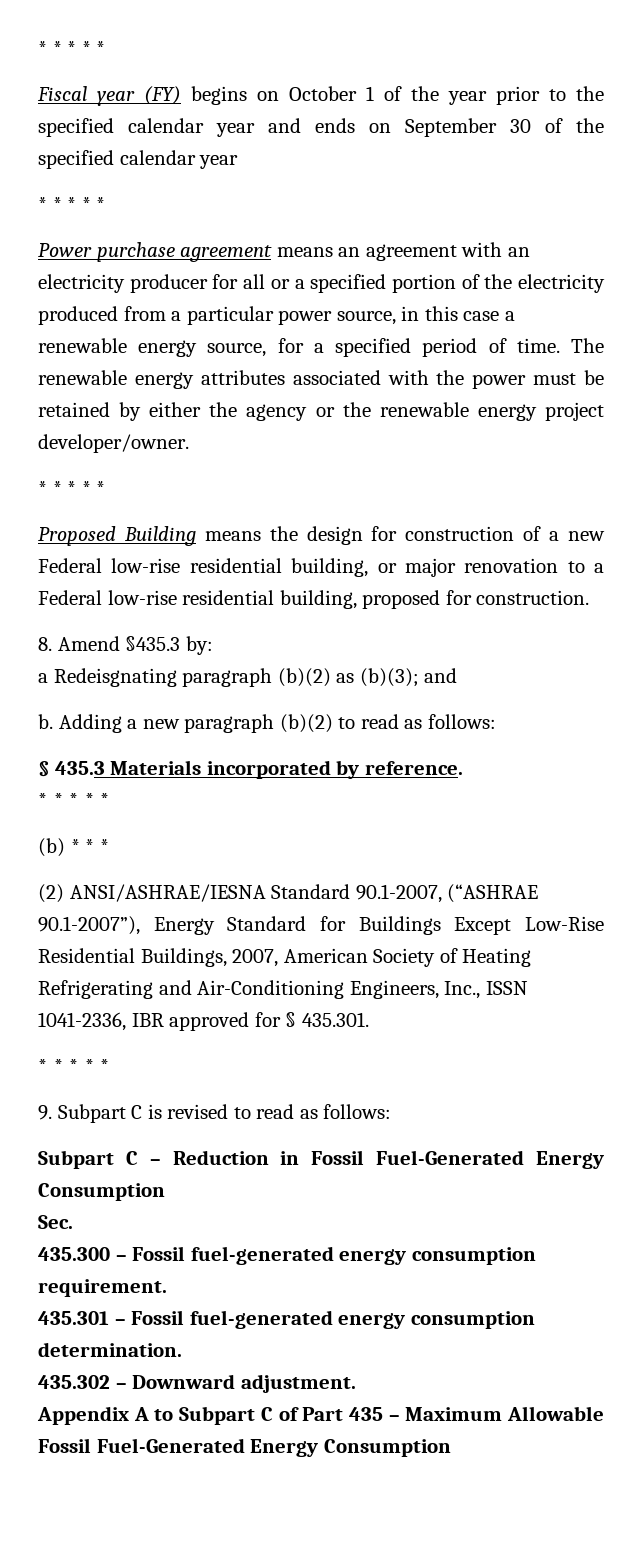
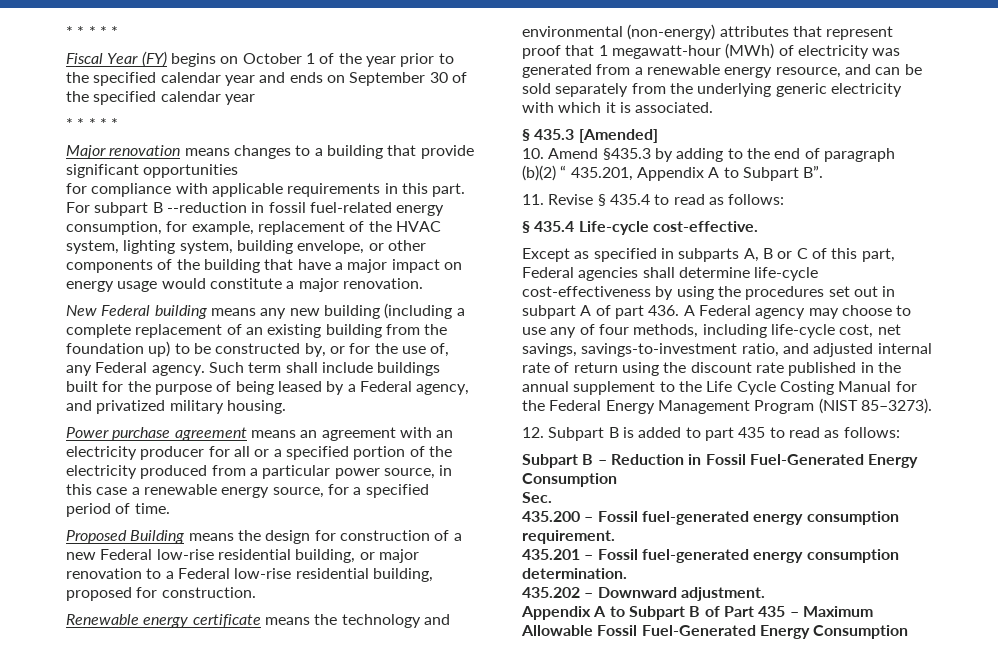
[97,91,135,106] year -> [107,53,139,64] Year
(106, 204) none -> [66,145,474,159] [66,164,239,178] [66,183,466,197] [66,202,445,216] [66,221,441,235] [66,240,426,254] [66,259,462,273] [66,278,423,292] [66,303,465,319] [66,324,448,338] [66,341,450,357] [66,362,441,376] [66,381,470,395] [66,400,286,414] // Major renovation means changes to a building that provide significant opportunities // for compliance with applicable requirements in this part. For subpart B --reduction in fossil fuel-related energy consumption, for example, replacement of the HVAC system, lighting system, building envelope, or other components of the building that have a major impact on energy usage would constitute a major renovation. // New Federal building means any new building (including a complete replacement of an existing building from the foundation up) to be constructed by, or for the use of, any Federal agency. Such term shall include buildings built for the purpose of being leased by a Federal agency, and privatized military housing.
[571,338,604,353] [38,370,604,389] [38,402,605,421] [38,434,189,453] [38,481,106,495] The renewable energy attributes associated with the power must be retained by either the agency or the renewable energy project developer/owner. // * * * * * -> (170, 508) none
[38,636,213,655] [38,668,458,687] [38,714,333,733] 8. Amend §435.3 by: // a Redeisgnating paragraph (b)(2) as (b)(3); and // b. Adding a new paragraph (b)(2) -> [66,614,450,628] [522,24,894,40] [522,43,901,59] [522,64,922,78] [522,83,902,97] [522,102,714,113] [522,129,658,143] [522,148,895,162] [522,165,824,181] [522,194,650,206] Renewable energy certificate means the technology and environmental (non-energy) attributes that represent proof that 1 megawatt-hour (MWh) of electricity was generated from a renewable energy resource, and can be sold separately from the underlying generic electricity with which it is associated. // § 435.3 [Amended] // 10. Amend §435.3 by adding to the end of paragraph (b)(2) “ 435.201, Appendix A to Subpart B”. // 11. Revise § 435.4
[54,760,463,779] [38,793,111,807] [38,838,109,857] [38,884,539,903] [38,916,604,935] [38,948,532,967] [38,980,528,999] [38,1012,369,1031] [38,1059,111,1073] [38,1104,229,1123] 435.3 Materials incorporated by reference. // * * * * * // (b) * * * // (2) ANSI/ASHRAE/IESNA Standard 90.1-2007, (“ASHRAE 90.1-2007”), Energy Standard for Buildings Except Low-Rise Residential Buildings, 2007, American Society of Heating Refrigerating and Air-Conditioning Engineers, Inc., ISSN 1041-2336, IBR approved for § 435.301. // * * * * * // 9. Subpart C is revised -> [534,221,758,235] [522,248,895,262] [522,267,819,281] [522,286,896,300] [522,305,912,319] [522,324,901,338] [522,343,932,357] [522,362,901,376] [522,381,917,395] [522,398,932,414] [522,427,766,441] 435.4 Life-cycle cost-effective. // Except as specified in subparts A, B or C of this part, Federal agencies shall determine life-cycle cost-effectiveness by using the procedures set out in subpart A of part 436. A Federal agency may choose to use any of four methods, including life-cycle cost, net savings, savings-to-investment ratio, and adjusted internal rate of return using the discount rate published in the annual supplement to the Life Cycle Costing Manual for the Federal Energy Management Program (NIST 85–3273). // 12. Subpart B is added to part 435
[125,1151,138,1165] C -> [582,454,594,465] B
[38,1247,110,1261] 435.300 -> [522,511,580,522] 435.200
[38,1311,109,1325] 435.301 -> [522,549,580,560] 435.201
[38,1375,110,1389] 435.302 -> [522,587,580,598] 435.202
[260,1407,273,1421] C -> [689,606,701,617] B

